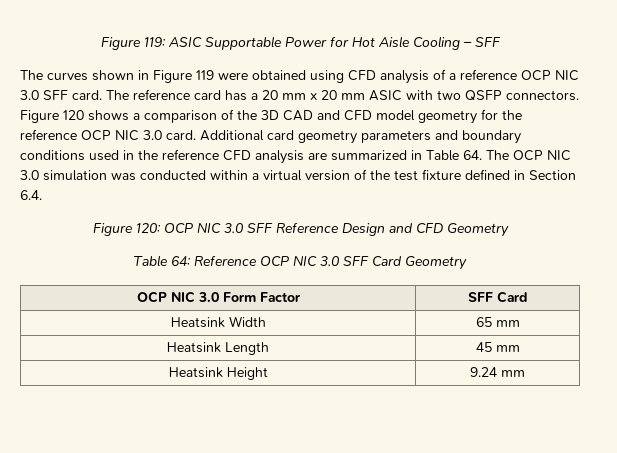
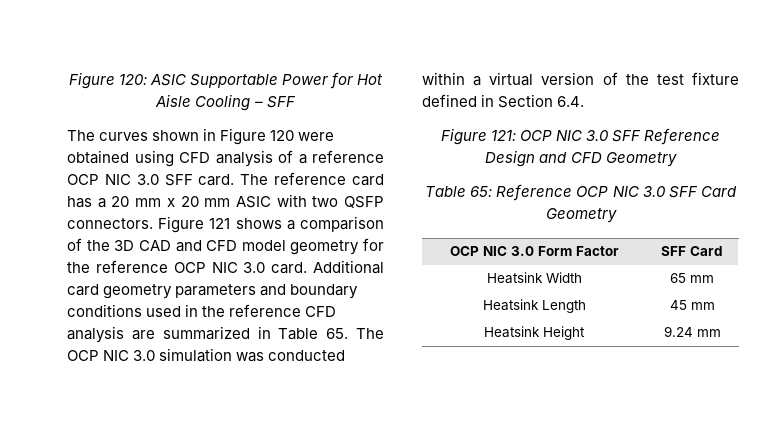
[100,37,166,50] Figure 119: -> [68,72,147,89] Figure 120:
[196,70,214,80] 119 -> [270,130,295,141] 120
[63,110,84,120] 120 -> [209,218,231,229] 121
[463,150,482,160] 64. -> [326,328,349,339] 65.
[135,223,161,233] 120: -> [490,130,516,141] 121:
[171,256,191,266] 64: -> [470,186,493,197] 65:

